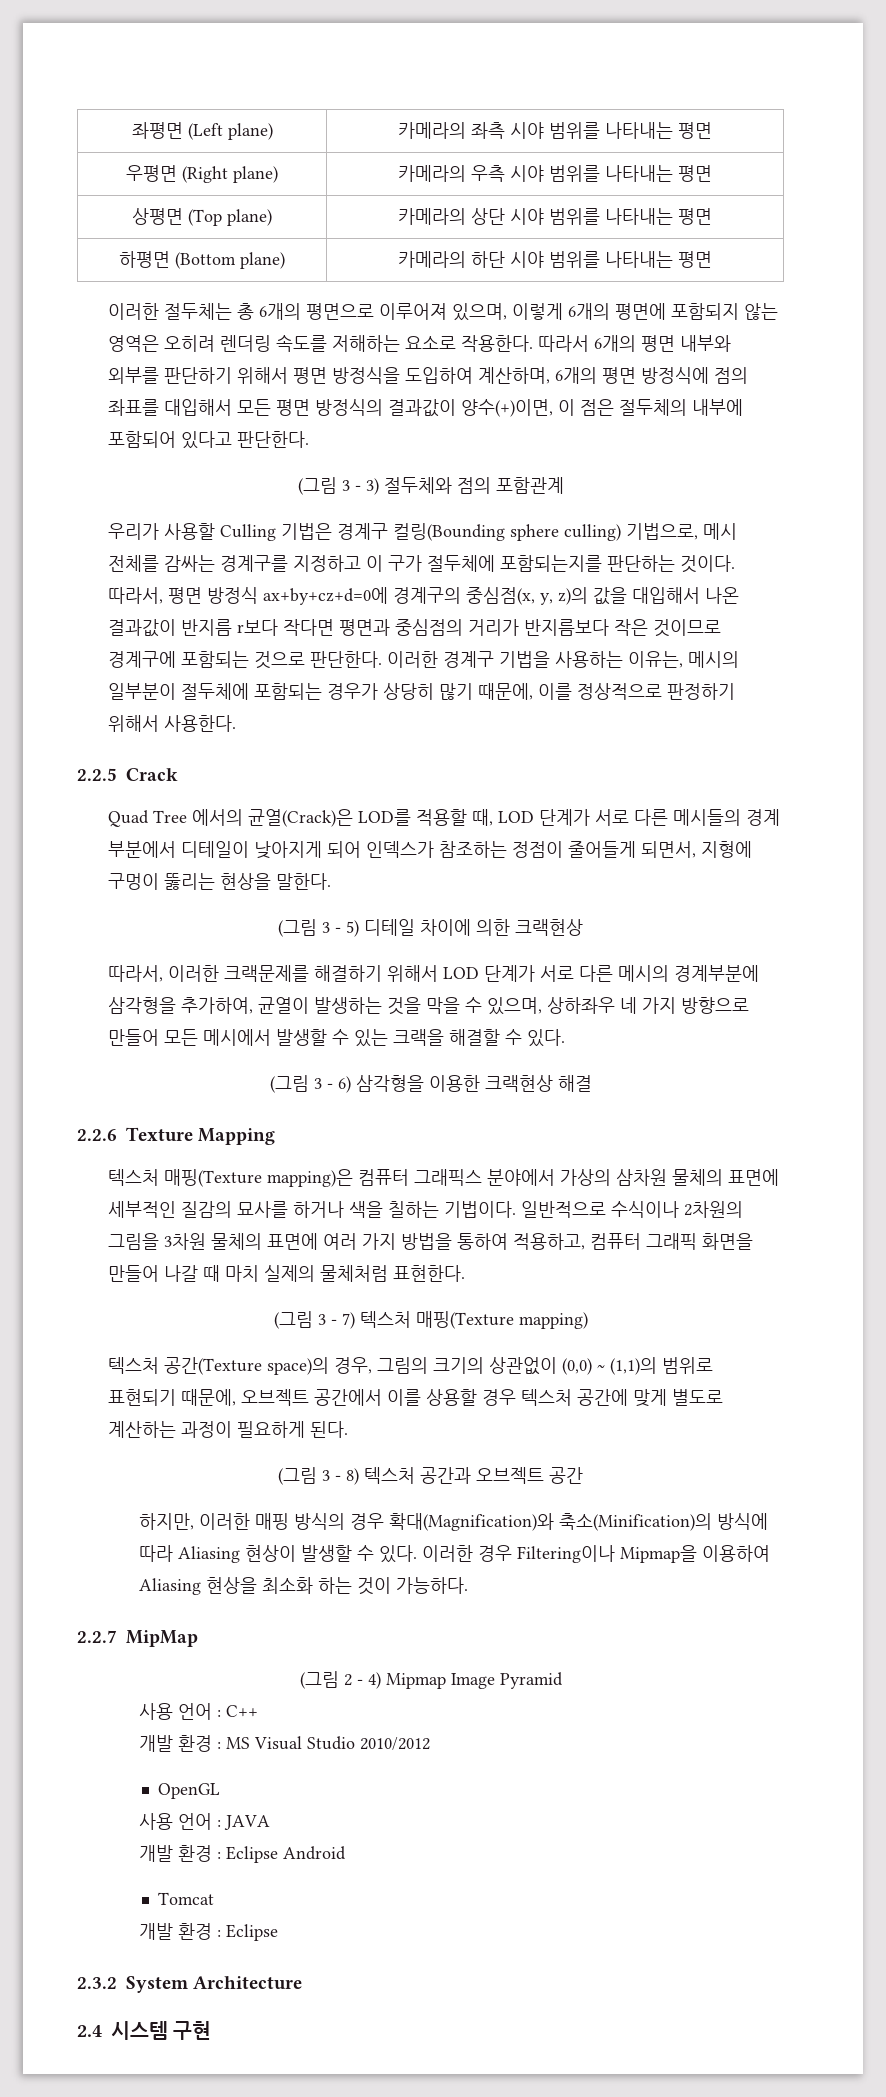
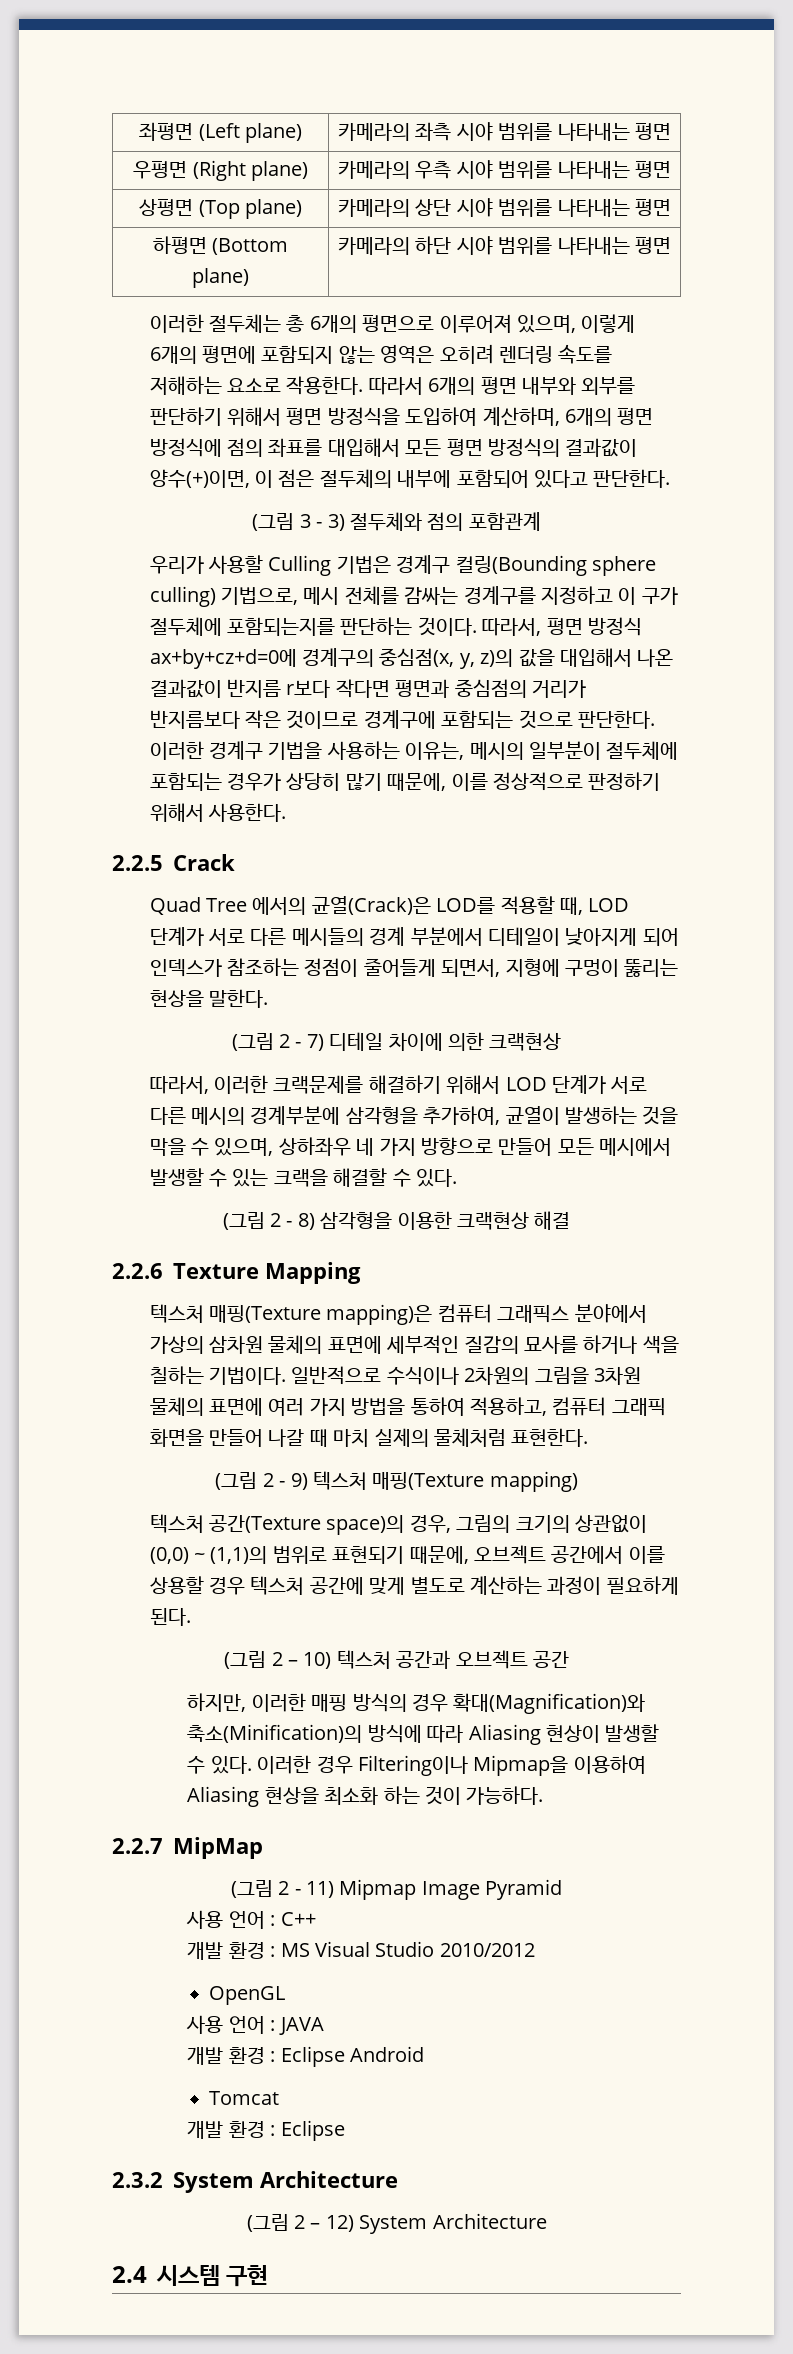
[322,920,359,937] 3 - 5) -> [279,1034,324,1051] 2 - 7)
[313,1076,351,1093] 3 - 6) -> [270,1213,315,1230] 2 - 8)
[317,1312,355,1329] 3 - 7) -> [262,1473,308,1490] 2 - 9)
[322,1468,359,1485] 3 - 8) -> [271,1652,332,1669] 2 – 10)
[367,1672,381,1689] 4) -> [306,1881,334,1898] 11)
(303, 1983) none -> [246,2213,547,2234] // (그림 2 – 12) System Architecture

